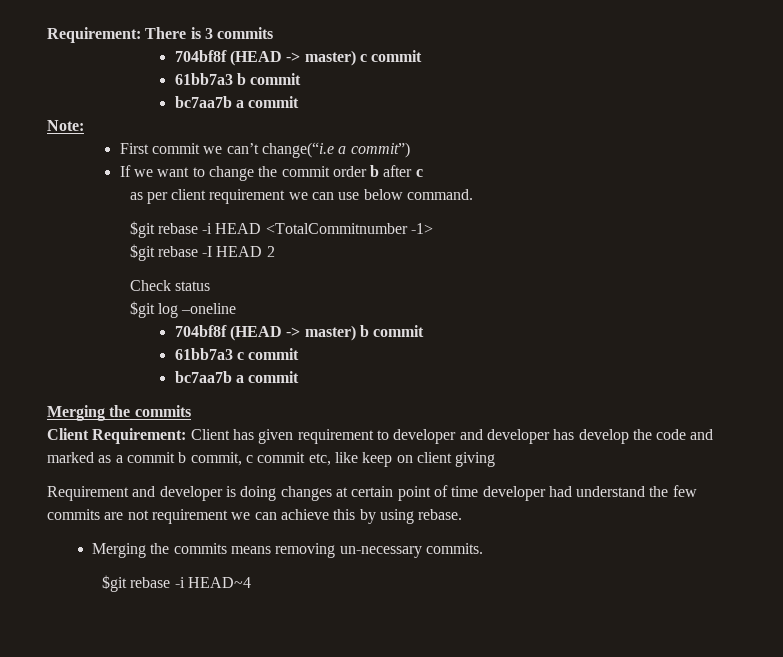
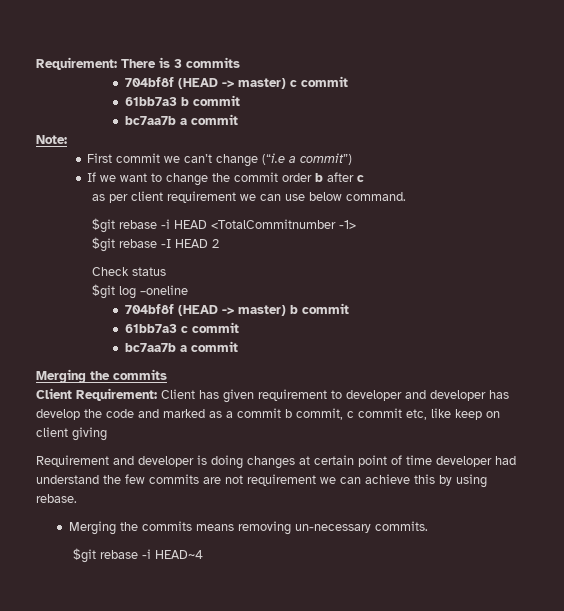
[261,142,334,158] change(“i.e -> [216,153,286,167] change (“i.e

